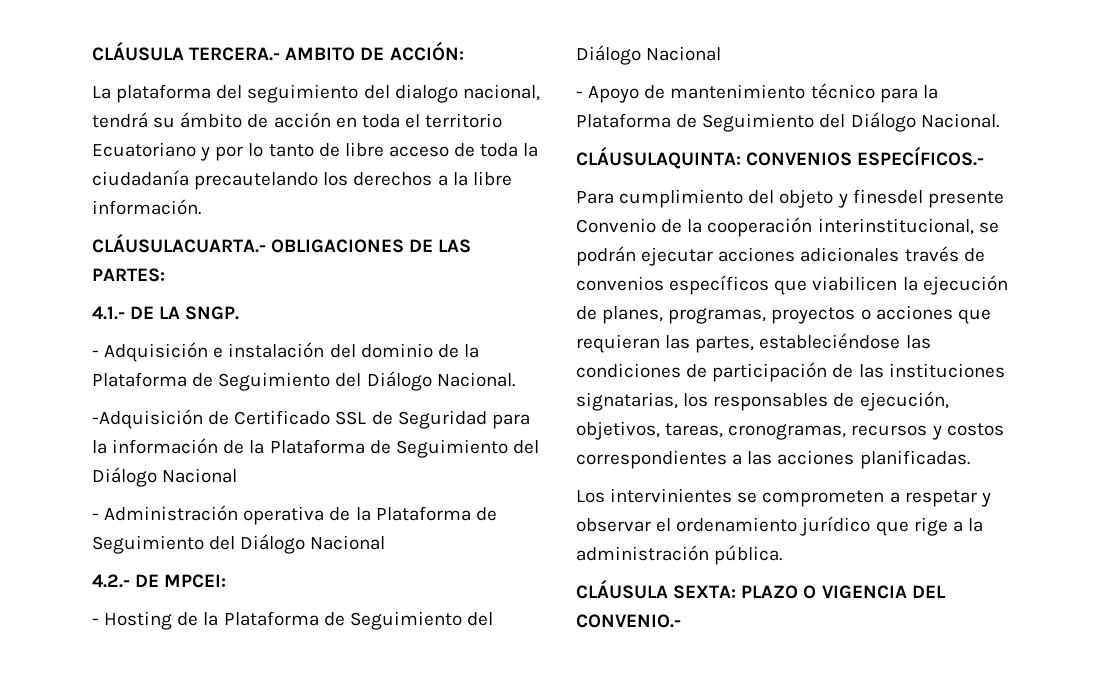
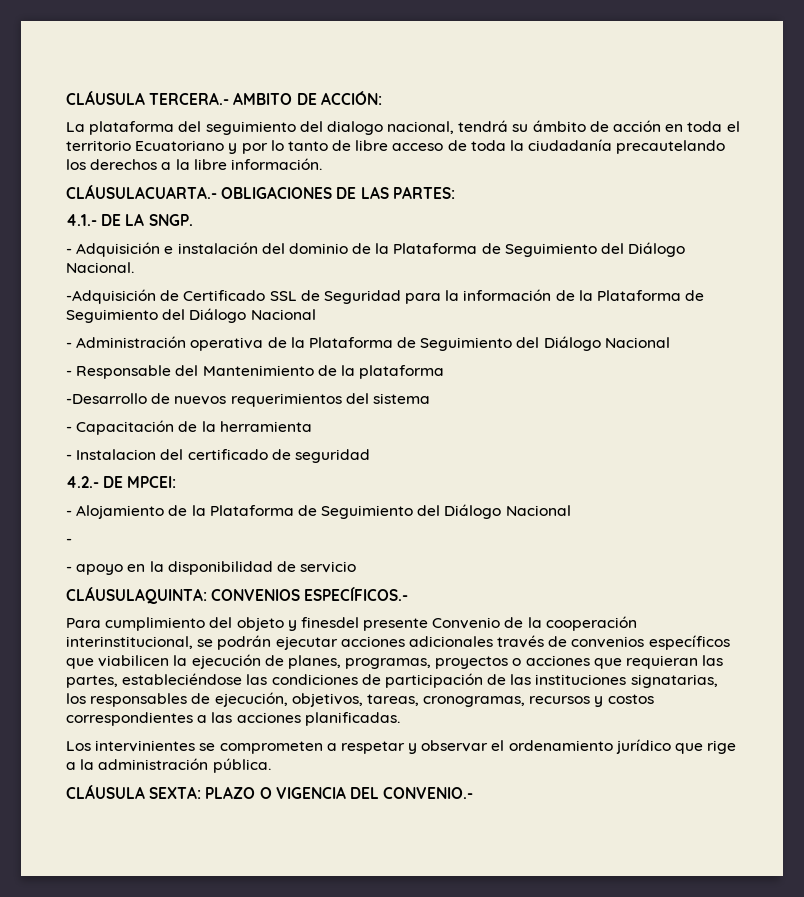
(386, 542) none -> [66,365,445,379] [66,393,430,407] [66,420,312,435] [66,449,370,463] // - Responsable del Mantenimiento de la plataforma // -Desarrollo de nuevos requerimientos del sistema // - Capacitación de la herramienta // - Instalacion del certificado de seguridad
[104,611,493,630] [576,45,722,65] [576,83,938,103] [576,112,999,132] Hosting de la Plataforma de Seguimiento del Diálogo Nacional // - Apoyo de mantenimiento técnico para la Plataforma de Seguimiento del Diálogo Nacional. -> [76,504,571,519] [66,538,72,544] [66,561,357,575] Alojamiento de la Plataforma de Seguimiento del Diálogo Nacional // - // - apoyo en la disponibilidad de servicio

